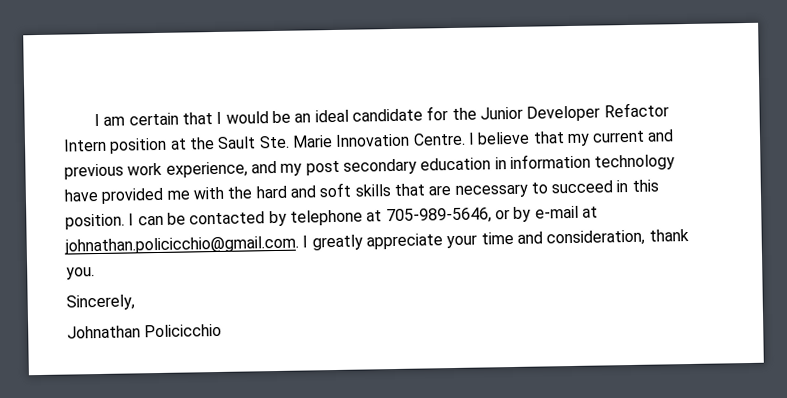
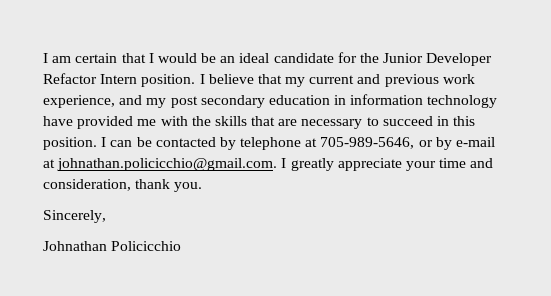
[109,132,466,154] position at the Sault Ste. Marie Innovation Centre. -> [141,74,196,87] position.
[255,182,352,199] hard and soft -> (211, 121) none

